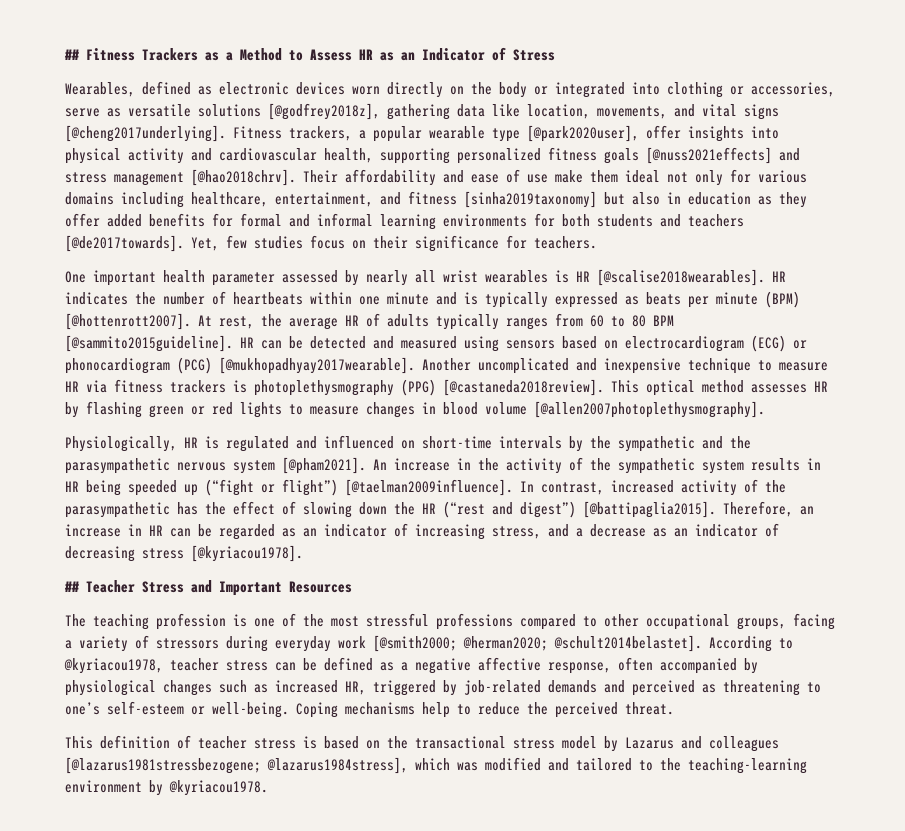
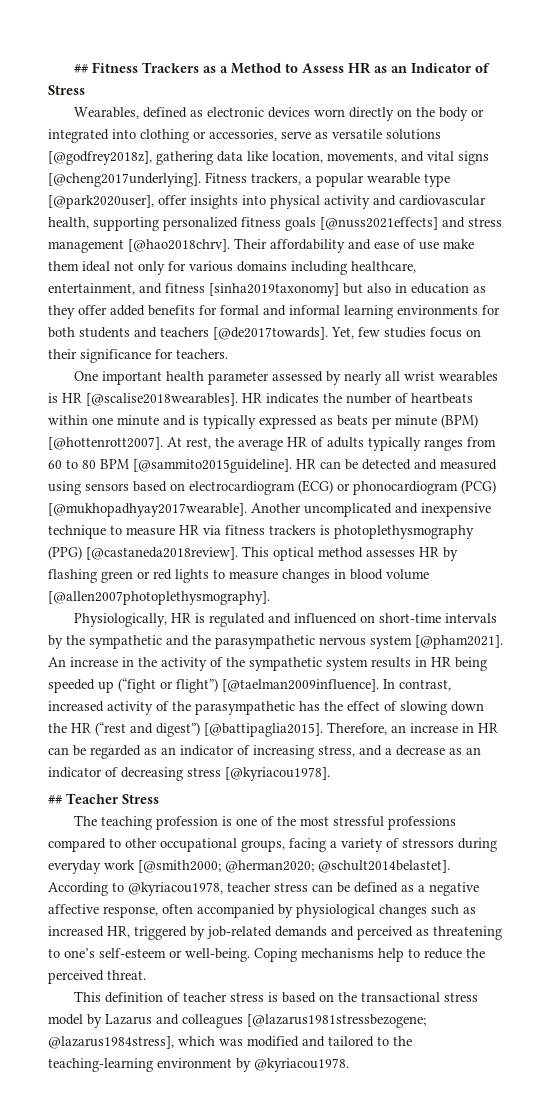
[191,580,352,596] and Important Resources -> (159, 799) none

